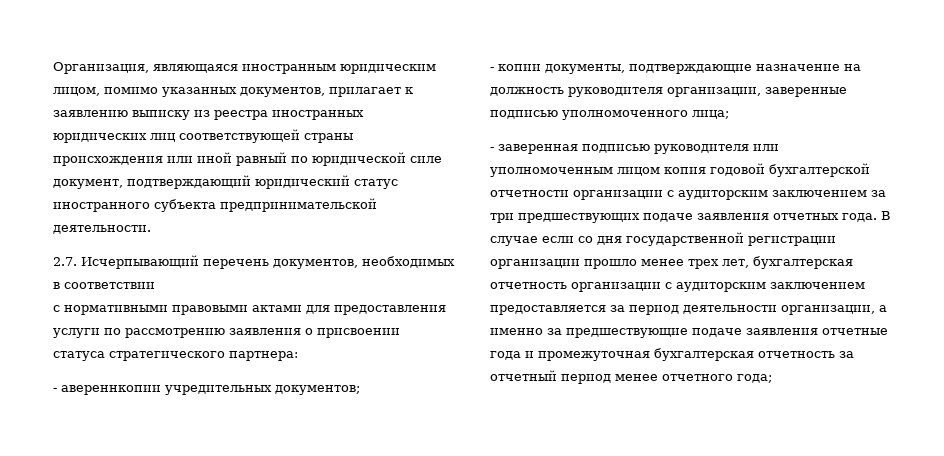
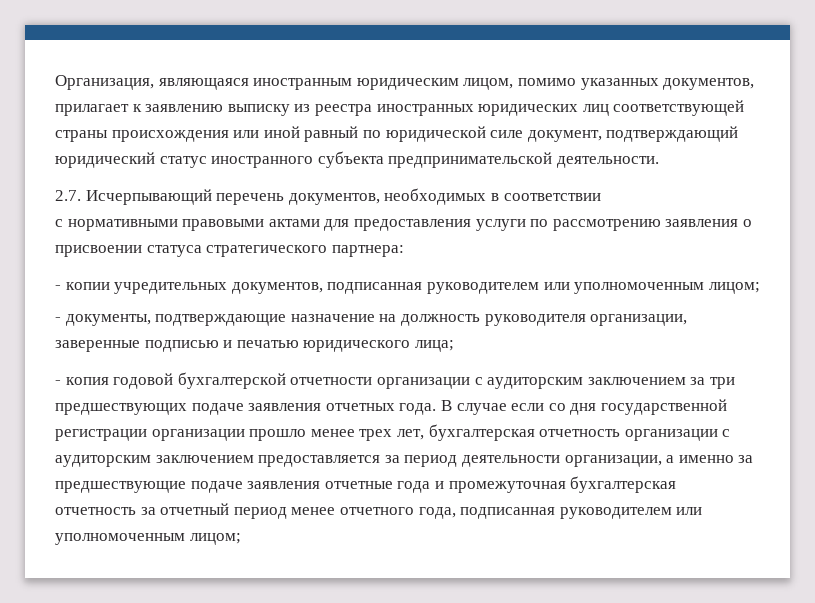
[61,385,360,395] [490,64,541,71] авереннкопии учредительных документов; // - копии -> [65,282,760,294] [55,317,61,322] копии учредительных документов, подписанная руководителем или уполномоченным лицом; // -
[562,110,688,120] уполномоченного -> [223,340,411,352] и печатью юридического
[498,144,779,154] [490,167,660,177] заверенная подписью руководителя или уполномоченным лицом -> (61, 382) none
[737,374,772,383] года; -> [418,507,703,519] [55,533,241,545] года, подписанная руководителем или уполномоченным лицом;

